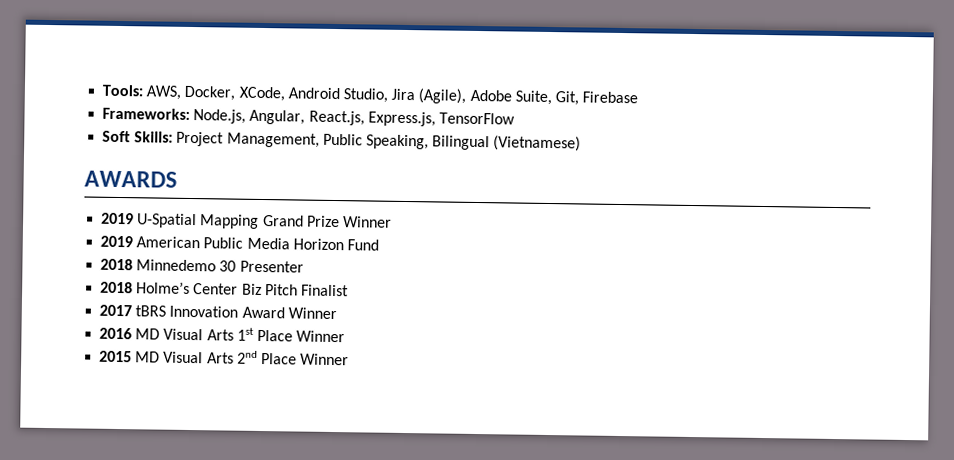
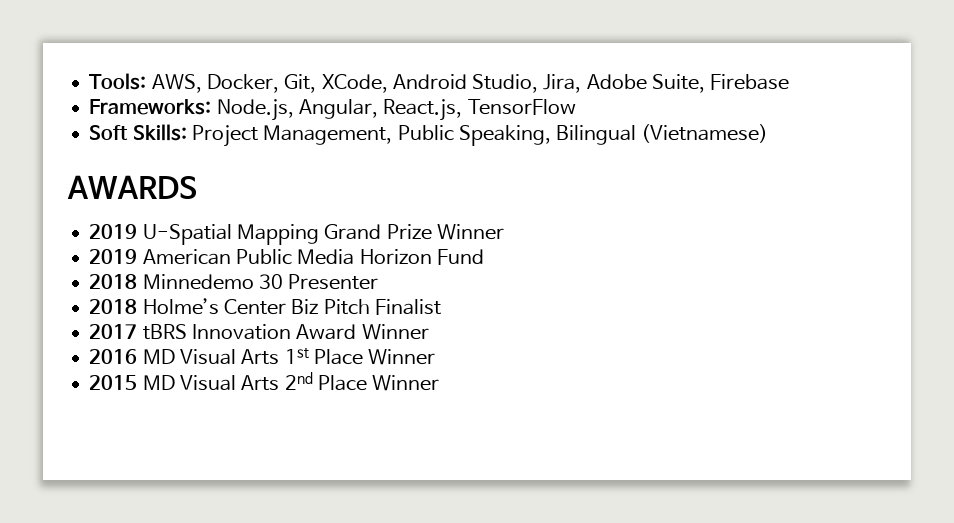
(236, 93) none -> [284,74,317,93] Git,
[391,88,467,104] Jira (Agile), -> [543,74,582,93] Jira,
[554,91,579,106] Git, -> (705, 83) none
[367,111,436,127] Express.js, -> (463, 110) none

